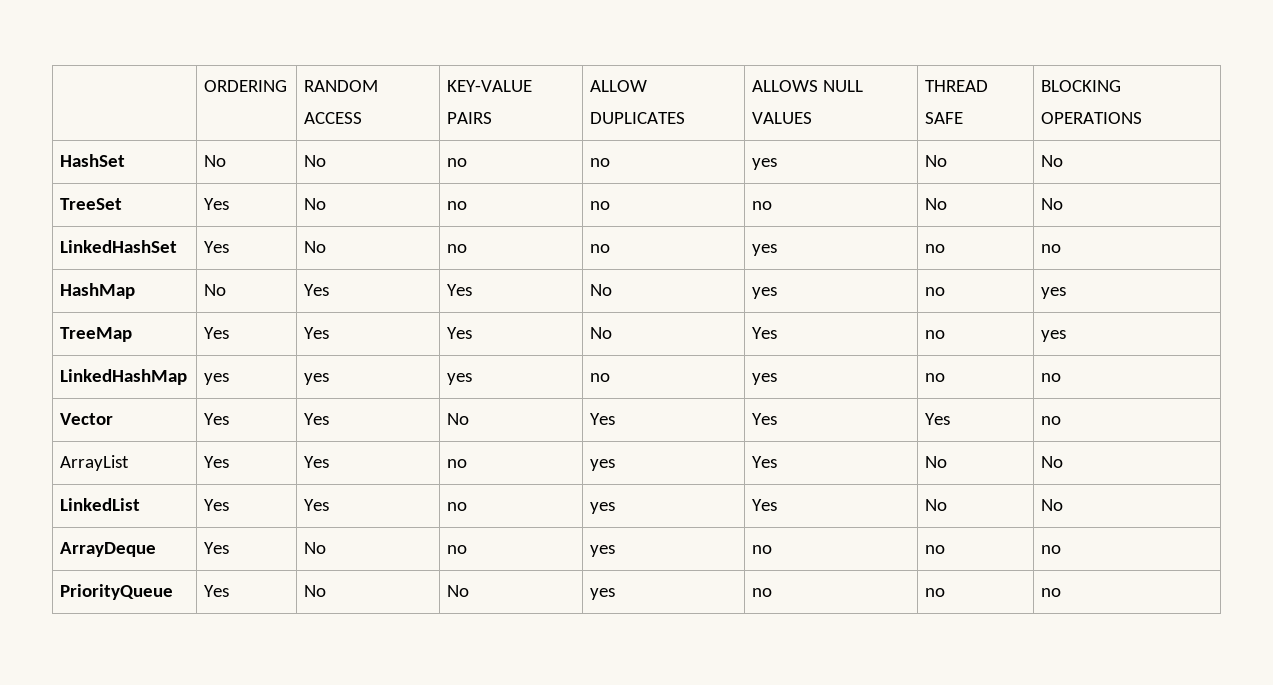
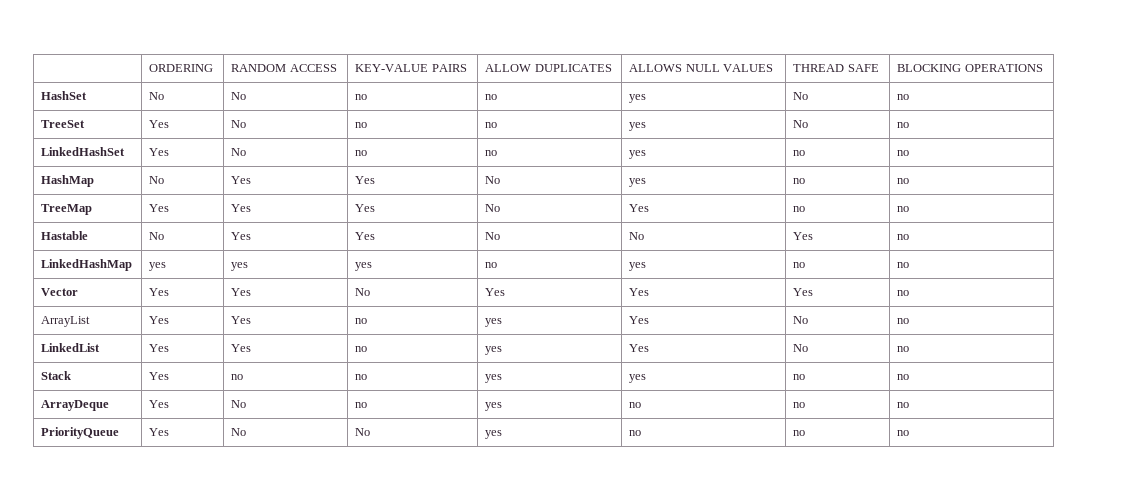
[1041,155,1064,167] No -> [897,94,910,100] no
[752,201,773,210] [925,198,948,210] [1041,198,1064,210] no | No | No -> [629,122,647,131] [793,120,809,128] [897,122,910,128] yes | No | no
[1041,287,1067,299] yes -> [897,178,910,184] no
[1041,330,1067,342] yes -> [897,206,910,212] [41,231,89,240] [149,232,165,240] [231,232,252,240] [355,232,376,240] [485,232,501,240] [629,232,645,240] [793,232,814,240] [897,234,910,240] no // Hastable | No | Yes | Yes | No | No | Yes | no
[1041,456,1064,468] No -> [897,318,910,324] no
[1041,499,1064,511] No -> [897,346,910,352] [41,371,72,380] [149,372,170,380] [231,374,244,380] [355,374,368,380] [485,374,503,383] [629,374,647,383] [793,374,806,380] [897,374,910,380] no // Stack | Yes | no | no | yes | yes | no | no

